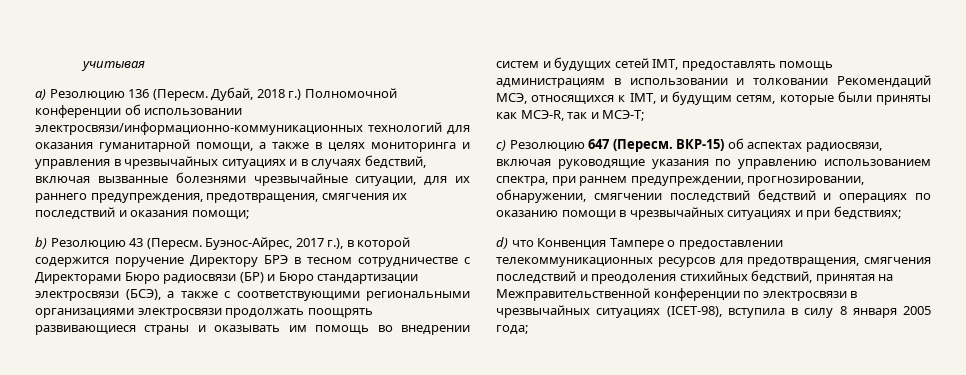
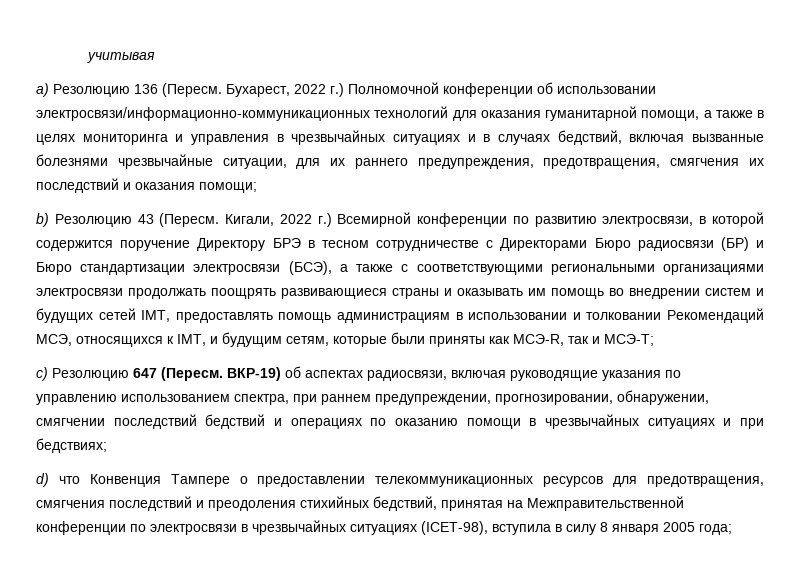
[211,87,285,101] Дубай, 2018 -> [226,84,326,97] Бухарест, 2022
[205,237,344,250] Буэнос-Айрес, 2017 г.), -> [225,212,694,227] Кигали, 2022 г.) Всемирной конференции по развитию электросвязи,
[676,139,725,151] ВКР-15) -> [227,367,281,381] ВКР-19)

